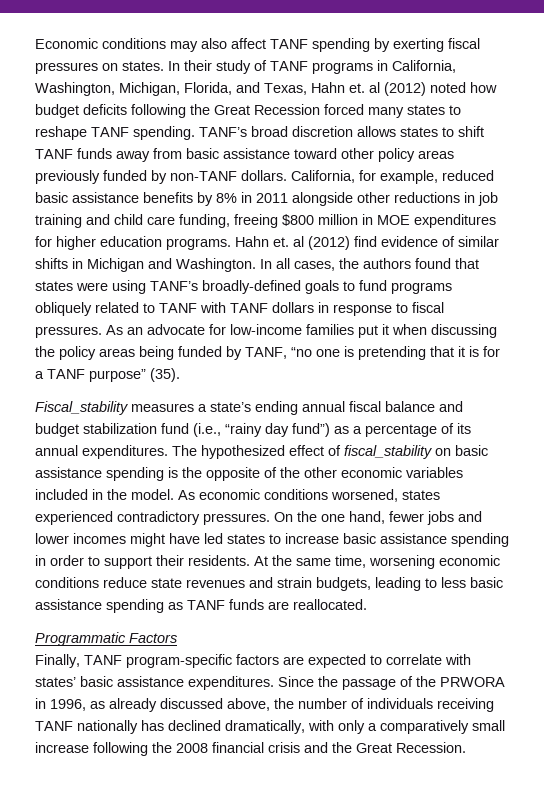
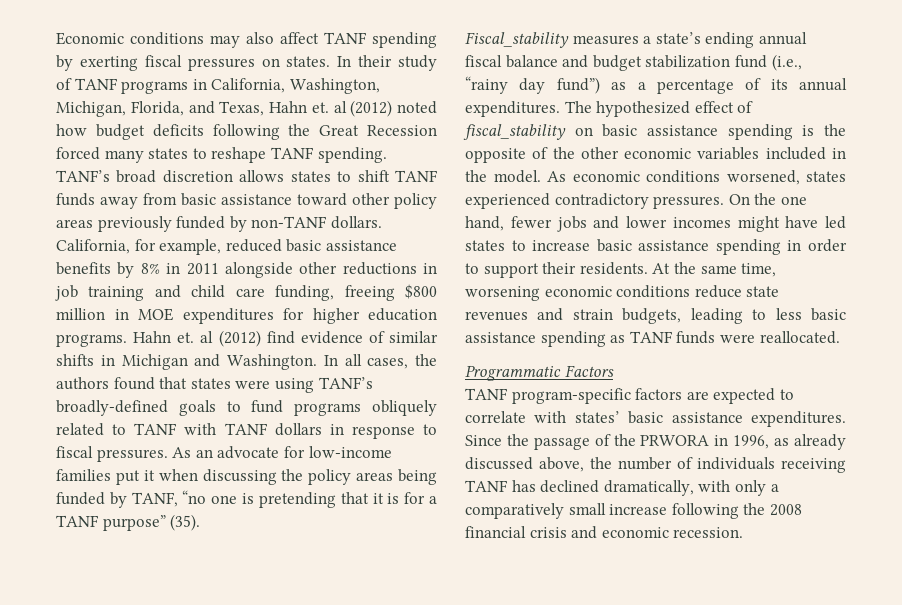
[268,601,289,610] are -> [719,334,755,343] were
[35,654,80,668] Finally, -> (614, 371) none
[77,720,138,734] nationally -> (508, 486) none
[332,742,466,753] the Great Recession. -> [601,527,744,538] economic recession.

